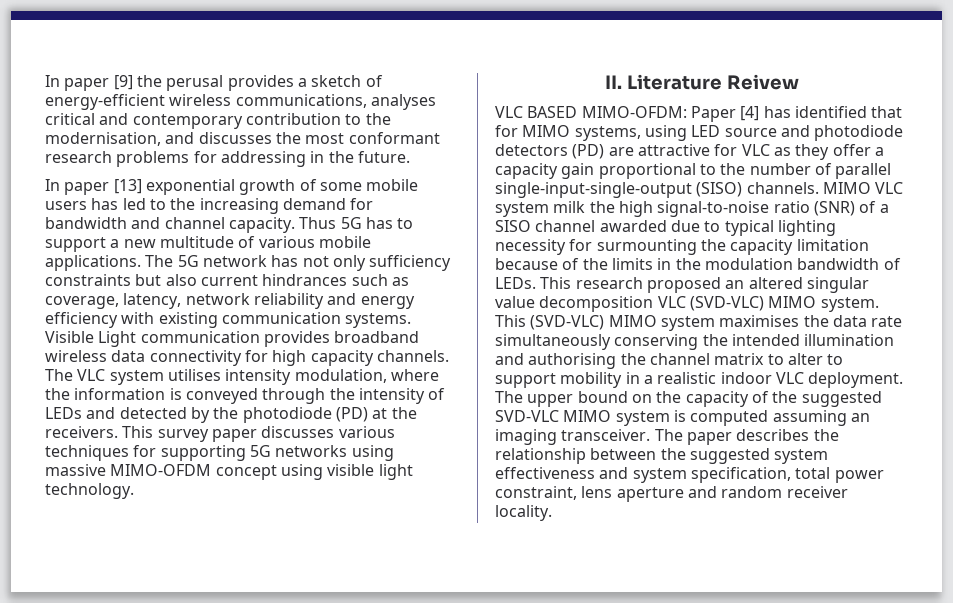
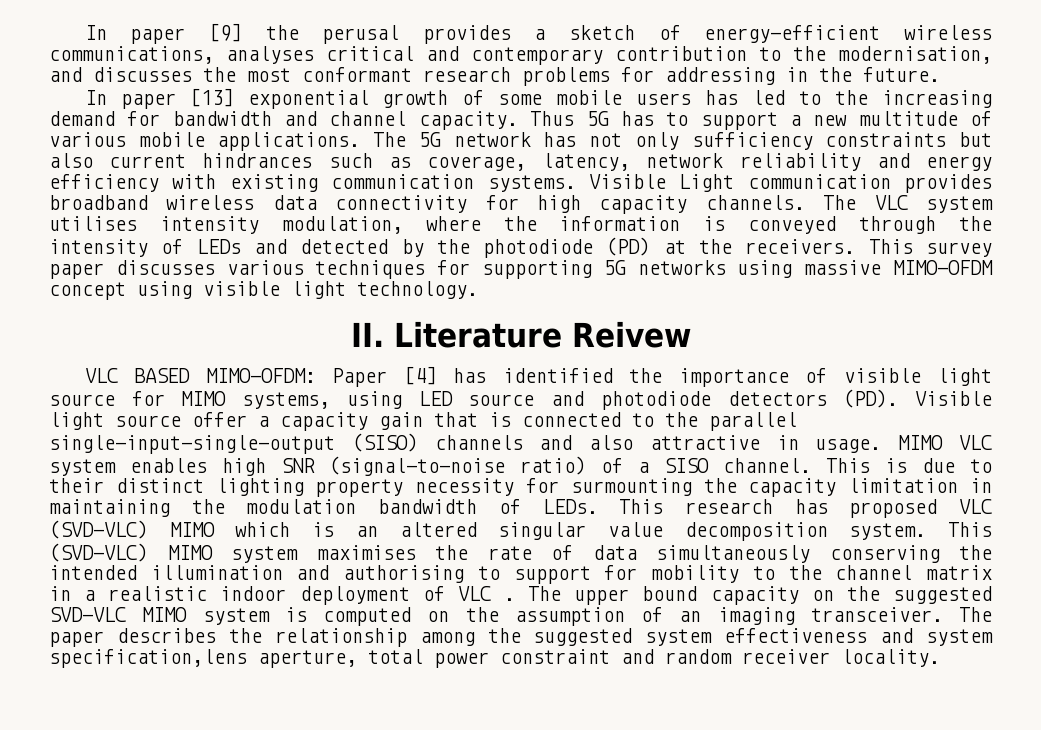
[871,106,903,118] that -> [629,368,992,387] [49,394,115,406] the importance of visible light source
[572,144,884,160] [495,163,892,179] [495,182,904,198] [495,201,889,217] [495,220,836,236] (PD) are attractive for VLC as they offer a capacity gain proportional to the number of parallel single-input-single-output (SISO) channels. MIMO VLC system milk the high signal-to-noise ratio (SNR) of a SISO channel awarded due to typical lighting -> [843,389,993,408] [49,412,797,431] [49,433,993,454] [49,456,992,476] [49,478,404,497] (PD). Visible light source offer a capacity gain that is connected to the parallel single-input-single-output (SISO) channels and also attractive in usage. MIMO VLC system enables high SNR (signal-to-noise ratio) of a SISO channel. This is due to their distinct lighting property
[495,258,672,270] because of the limits in -> [969,478,992,493] [49,499,170,517] in maintaining
[646,277,721,293] proposed -> [794,499,993,518] [49,520,335,539] has proposed VLC (SVD-VLC) MIMO which is
[657,296,817,311] VLC (SVD-VLC) MIMO -> (828, 531) none
[832,315,903,327] data rate -> [487,545,637,560] rate of data
[620,353,844,365] [495,372,904,388] the channel matrix to alter to support mobility in a realistic indoor VLC deployment. -> [477,565,993,584] [49,586,515,605] to support for mobility to the channel matrix in a realistic indoor deployment of VLC .
[631,391,798,407] on the capacity of the -> [710,586,880,605] capacity on the
[772,410,847,426] assuming -> [427,607,663,626] on the assumption of
[590,448,657,460] between -> [419,632,475,646] among
[690,467,884,483] [495,486,684,502] specification, total power constraint, lens aperture -> [49,649,610,668] specification,lens aperture, total power constraint

